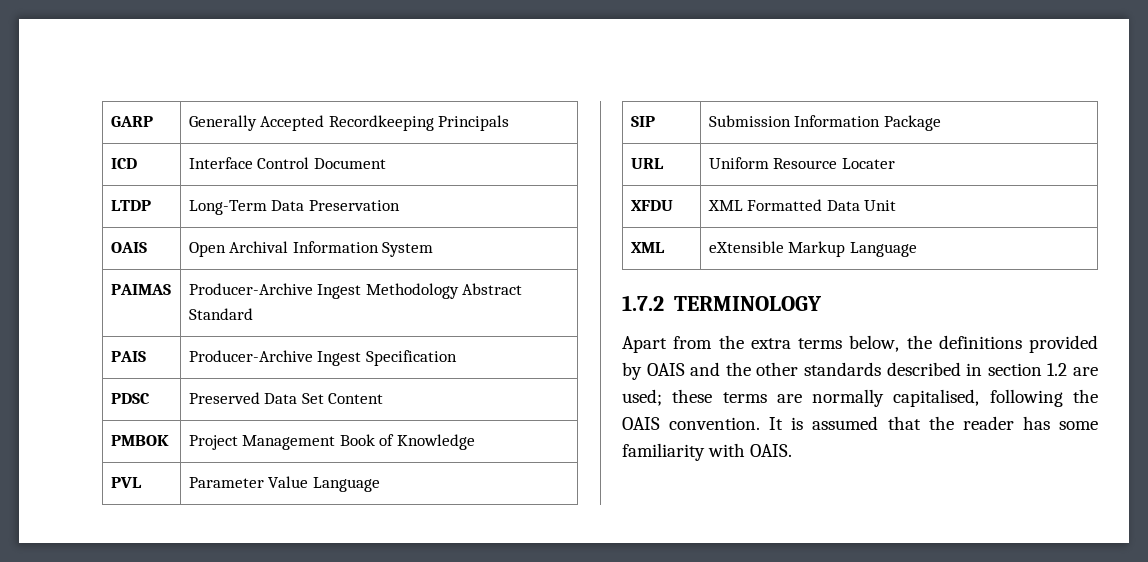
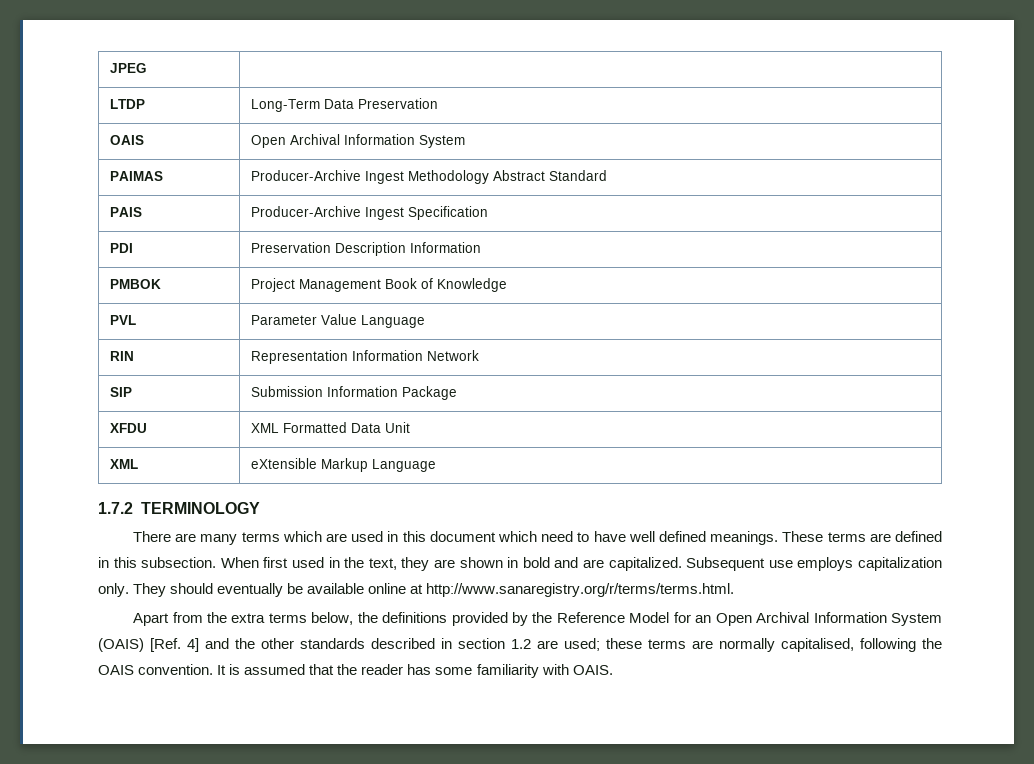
[110,116,153,127] [188,115,510,131] [110,158,137,169] [188,157,386,169] GARP | Generally Accepted Recordkeeping Principals // ICD | Interface Control Document -> [109,63,147,73] JPEG |
[110,393,150,404] [188,392,384,404] PDSC | Preserved Data Set Content -> [109,243,133,253] [250,242,481,256] PDI | Preservation Description Information
(380, 484) none -> [109,351,134,361] [250,350,479,364] // RIN | Representation Information Network
[630,158,664,169] [708,157,895,169] // URL | Uniform Resource Locater -> (457, 393) none
(822, 303) none -> [133,531,943,545] [98,557,943,571] [98,583,735,597] // There are many terms which are used in this document which need to have well defined meanings. These terms are defined in this subsection. When first used in the text, they are shown in bold and are capitalized. Subsequent use employs capitalization only. They should eventually be available online at http://www.sanaregistry.org/r/terms/terms.html.
[646,363,685,376] OAIS -> [532,612,942,626] [98,638,199,652] the Reference Model for an Open Archival Information System (OAIS) [Ref. 4]

